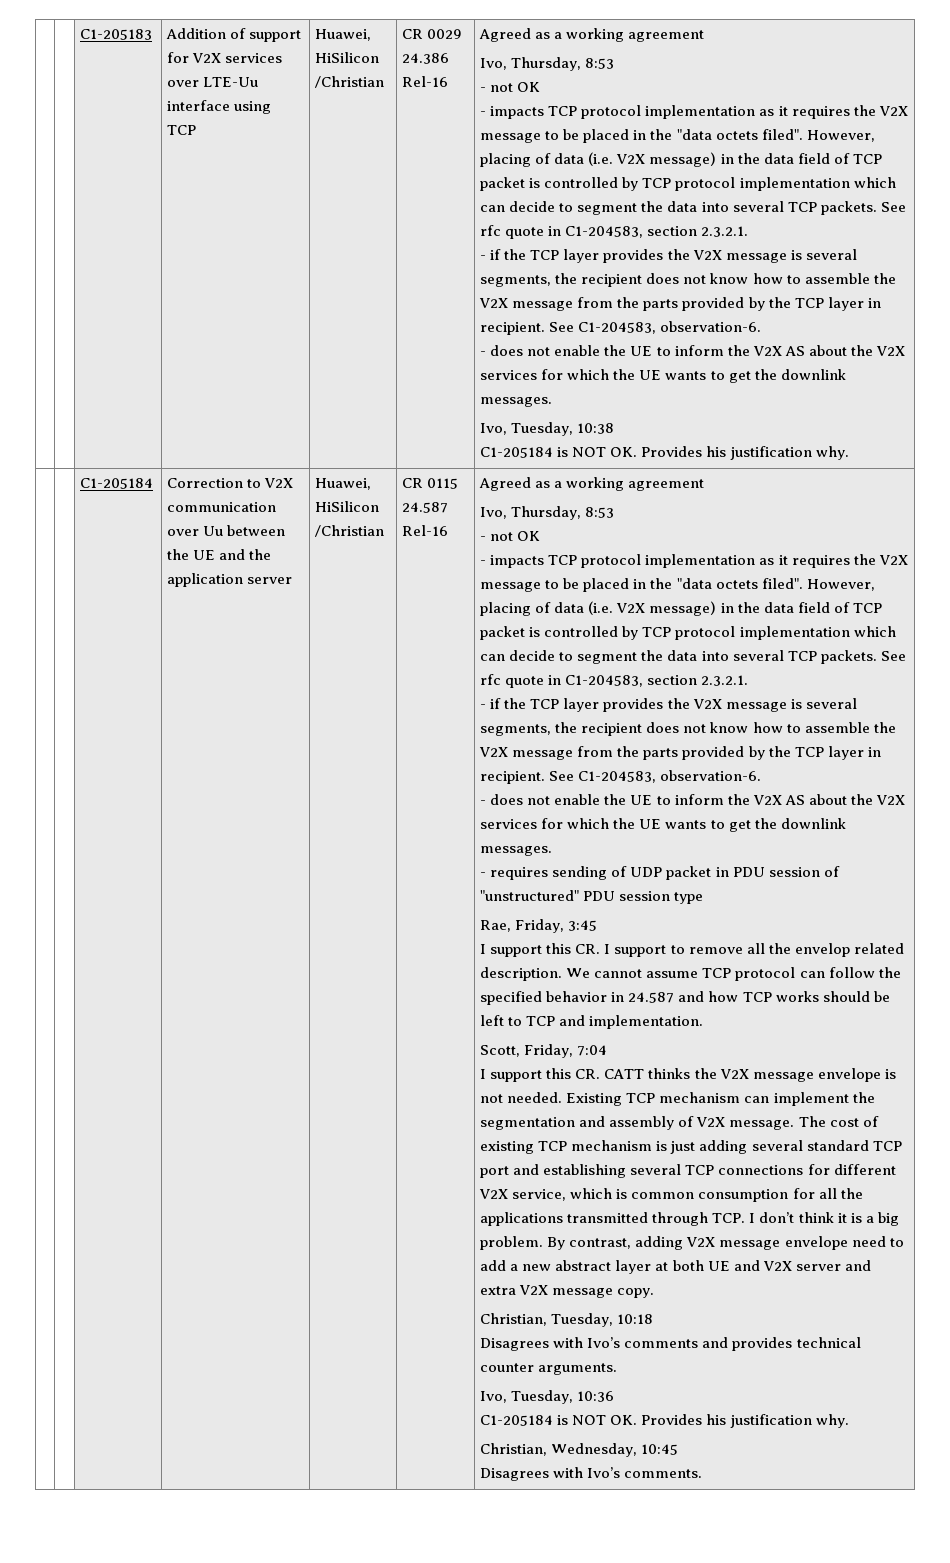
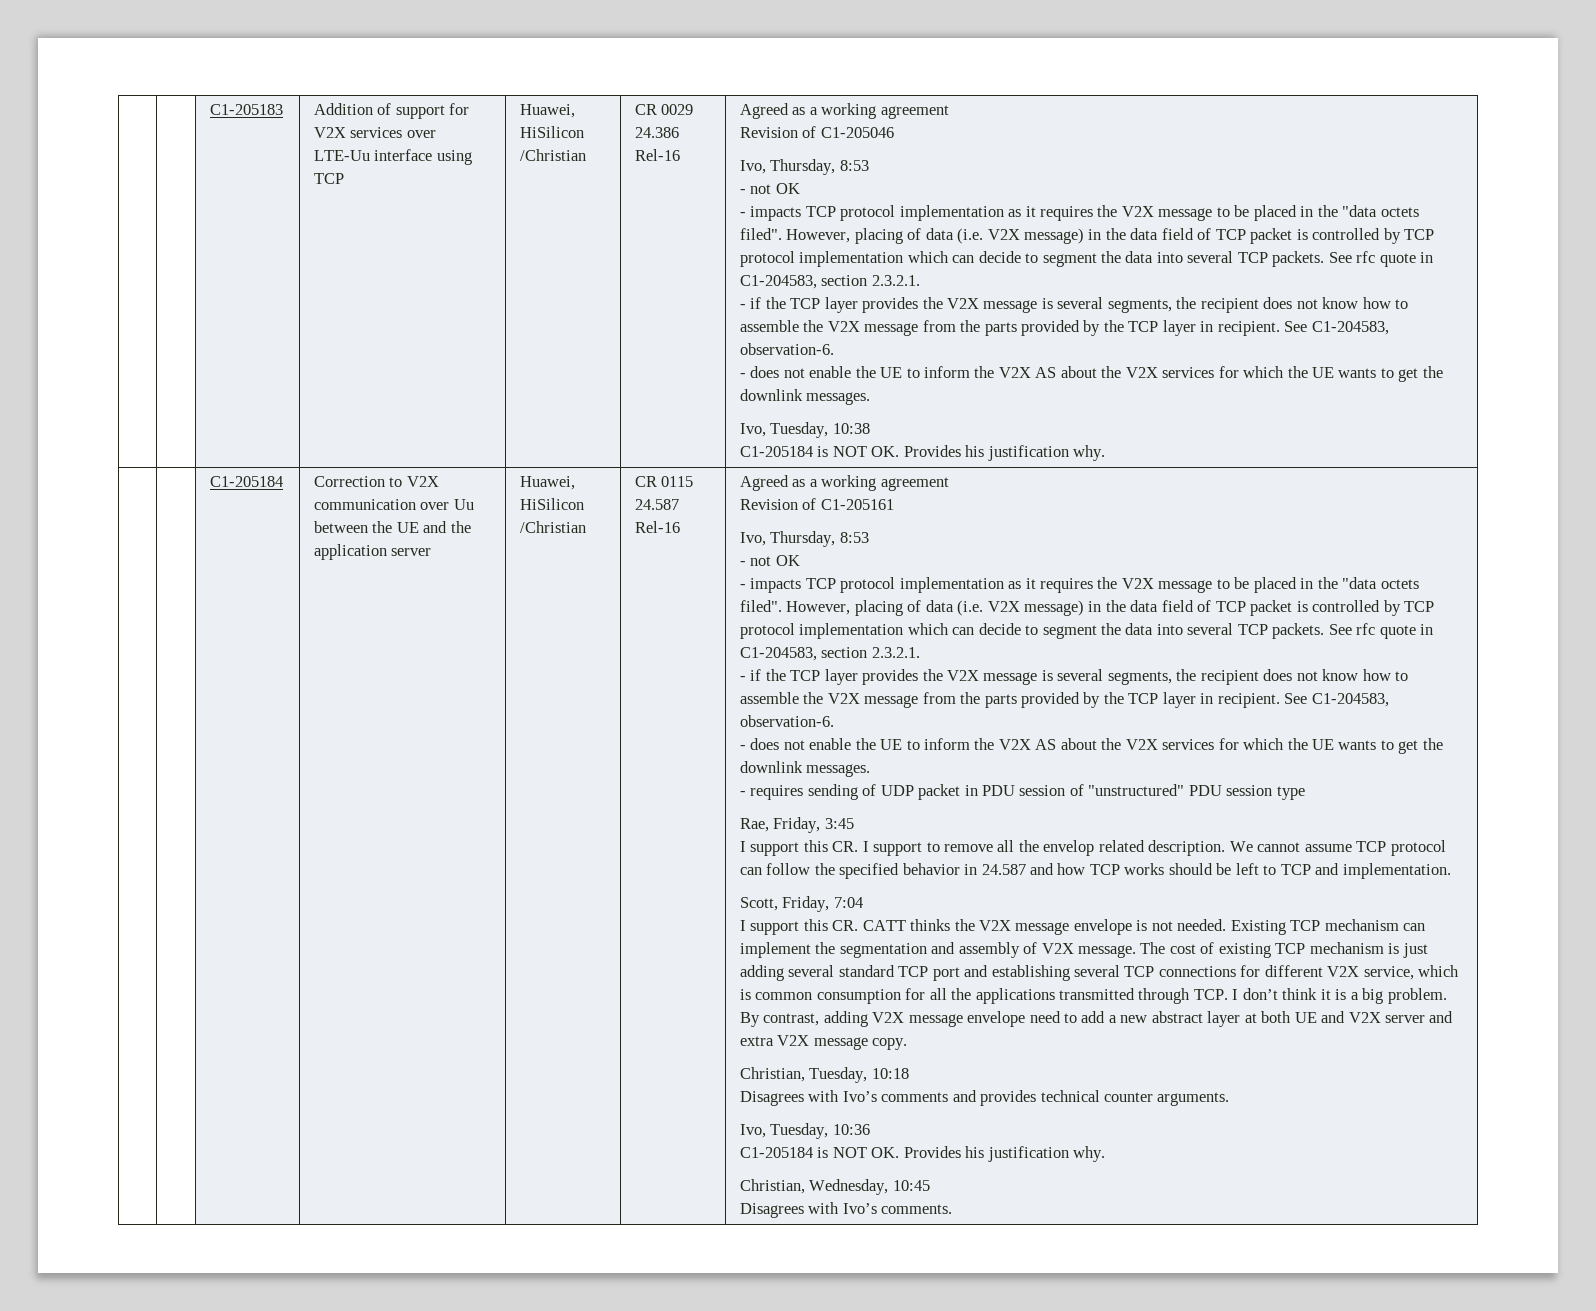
(705, 36) none -> [739,126,894,138] // Revision of C1-205046
(705, 485) none -> [739,498,894,510] // Revision of C1-205161

